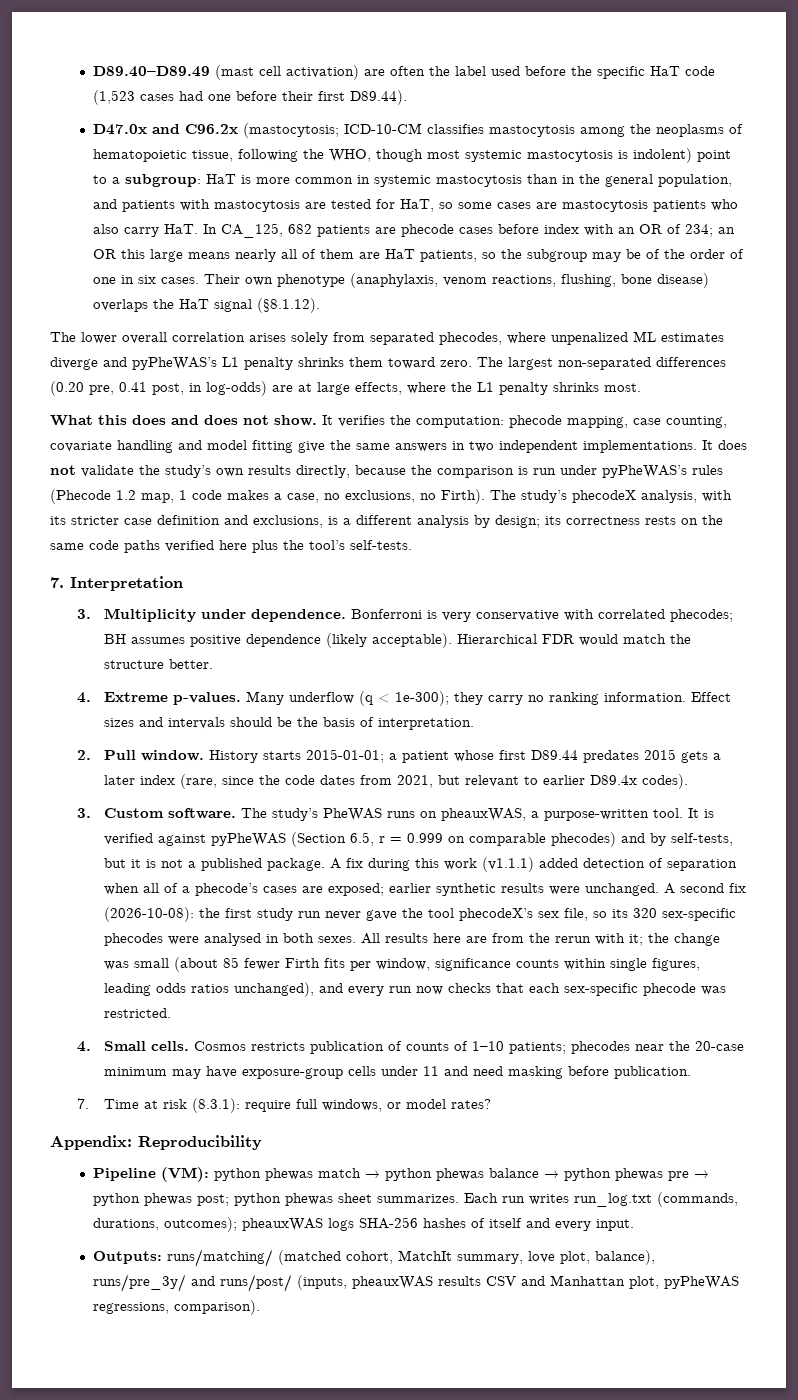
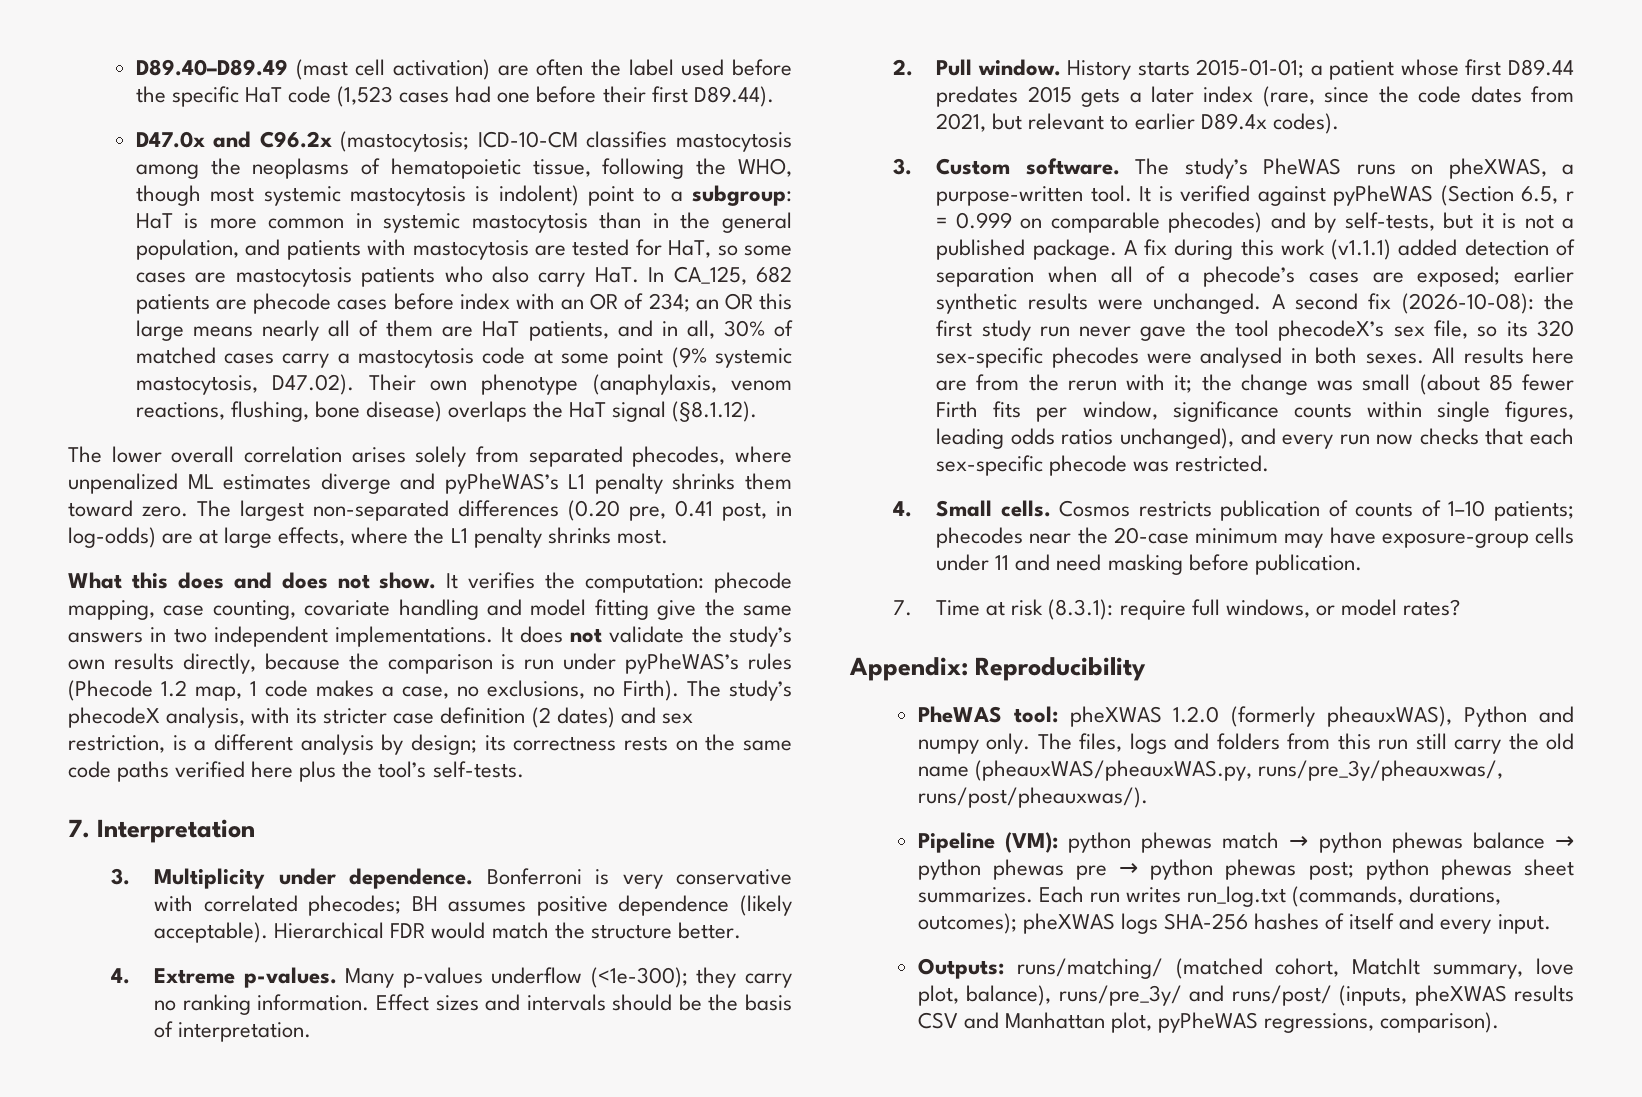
[481,249,744,262] [92,275,199,284] so the subgroup may be of the order of one in six cases. -> [617,320,794,339] [135,347,792,368] [135,374,355,395] and in all, 30% of matched cases carry a mastocytosis code at some point (9% systemic mastocytosis, D47.02).
[224,515,323,528] and exclusions, -> [531,707,693,728] [68,735,165,753] (2 dates) and sex restriction,
[288,691,449,706] underflow (q < 1e-300); -> [402,967,688,988] p-values underflow (<1e-300);
[440,808,526,821] pheauxWAS, -> [1448,158,1547,179] pheXWAS,
(262, 1142) none -> [917,706,1574,727] [917,733,1574,754] [917,760,1504,781] [917,787,1148,808] // PheWAS tool: pheXWAS 1.2.0 (formerly pheauxWAS), Python and numpy only. The files, logs and folders from this run still carry the old name (pheauxWAS/pheauxWAS.py, runs/pre_3y/pheauxwas/, runs/post/pheauxwas/).
[241,1218,323,1231] pheauxWAS -> [1022,913,1115,934] pheXWAS
[351,1276,433,1289] pheauxWAS -> [1414,985,1507,1006] pheXWAS

